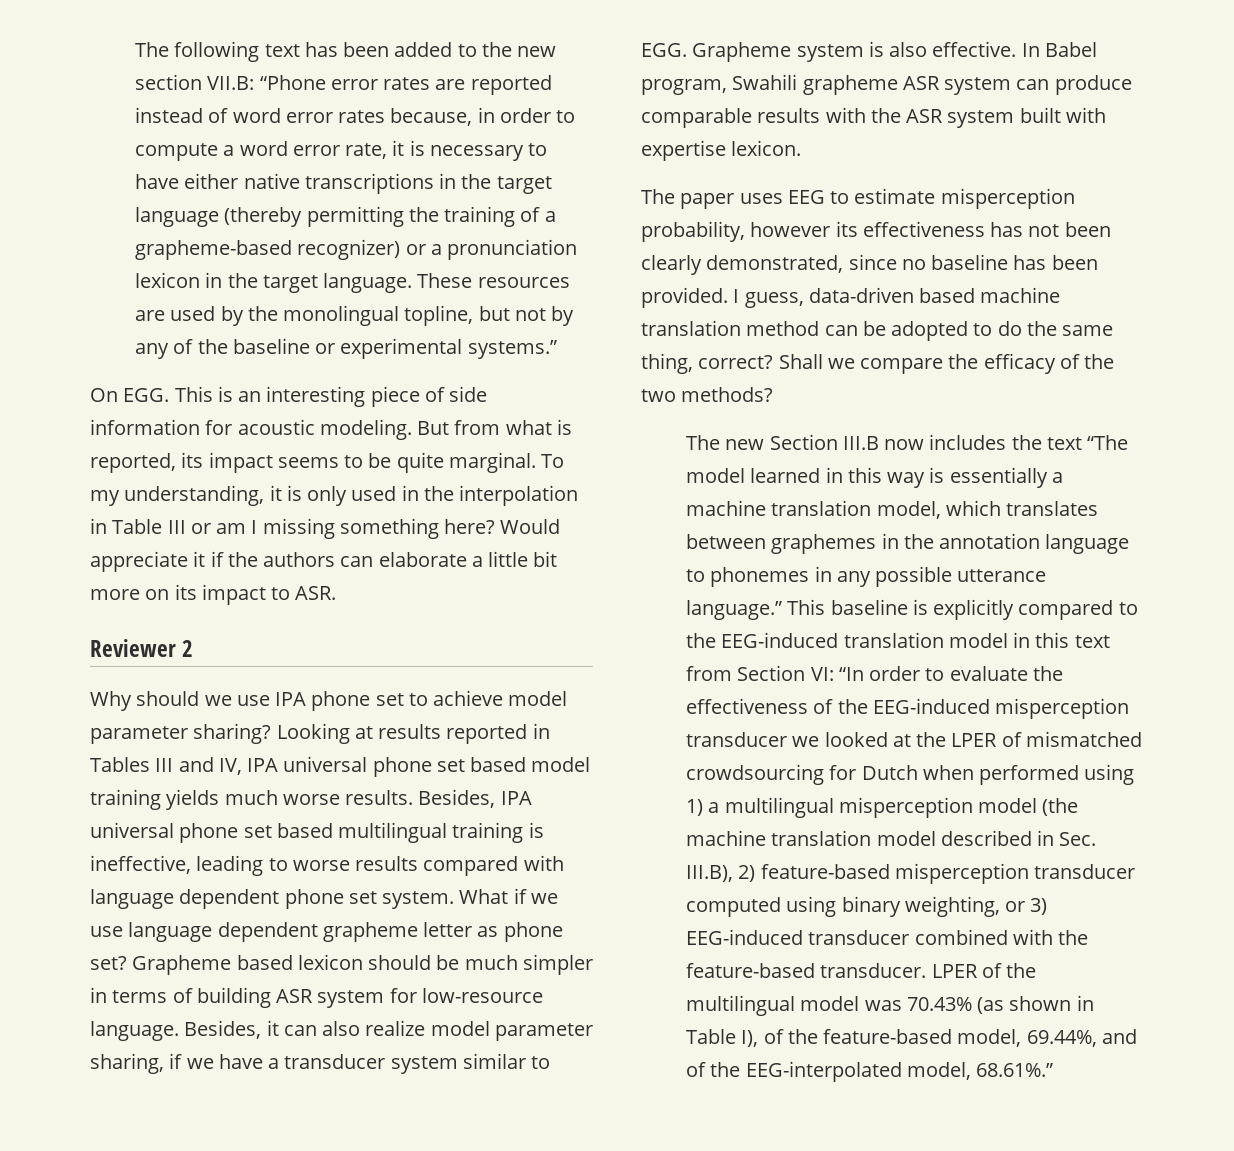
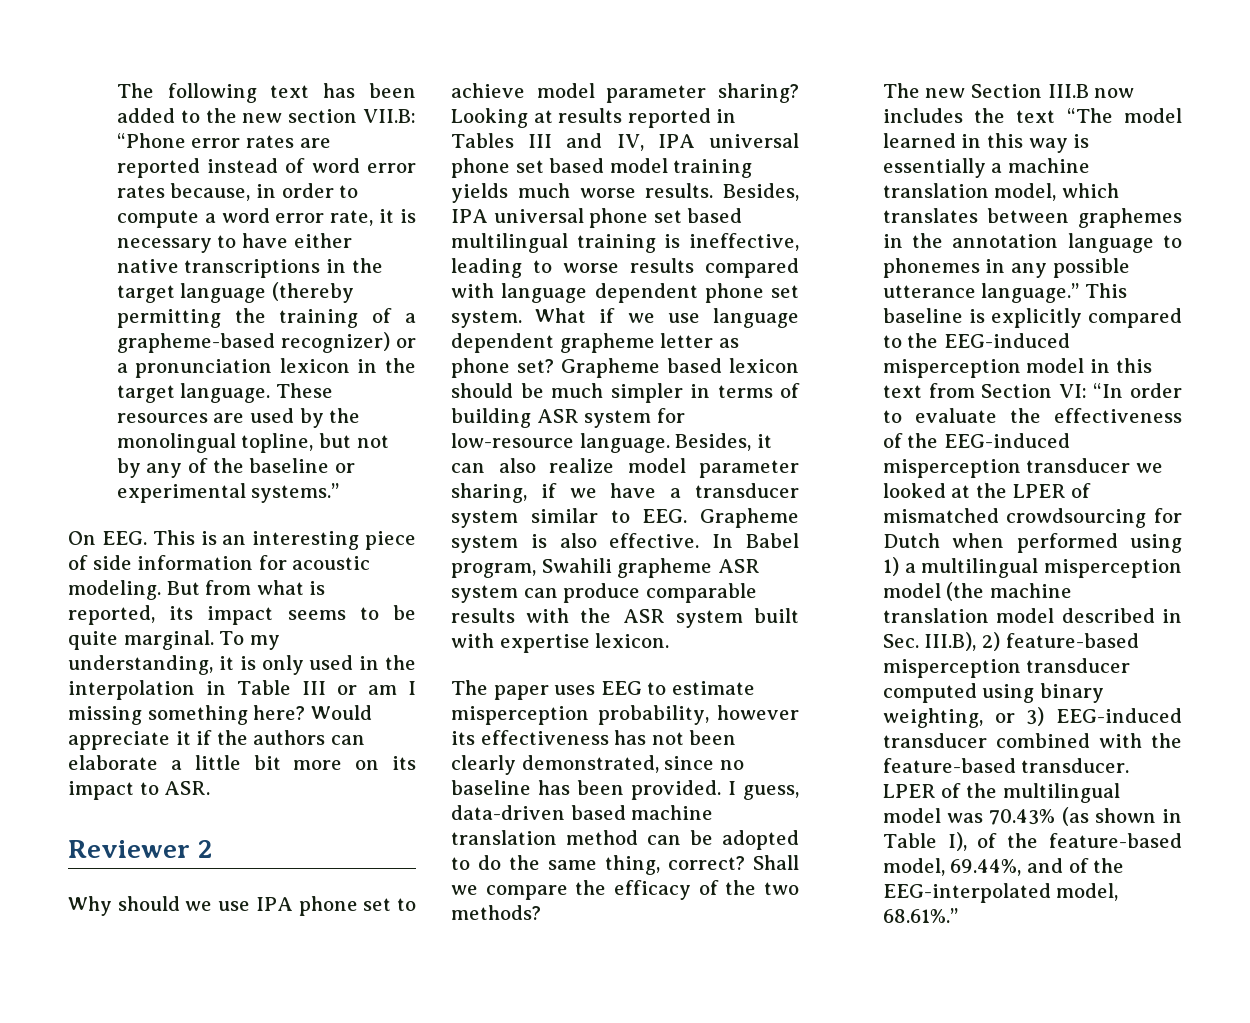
[123,388,170,402] EGG. -> [101,531,147,545] EEG.
[641,43,687,57] EGG. -> [642,509,688,523] EEG.
[843,632,944,648] translation -> [882,359,1021,378] misperception

